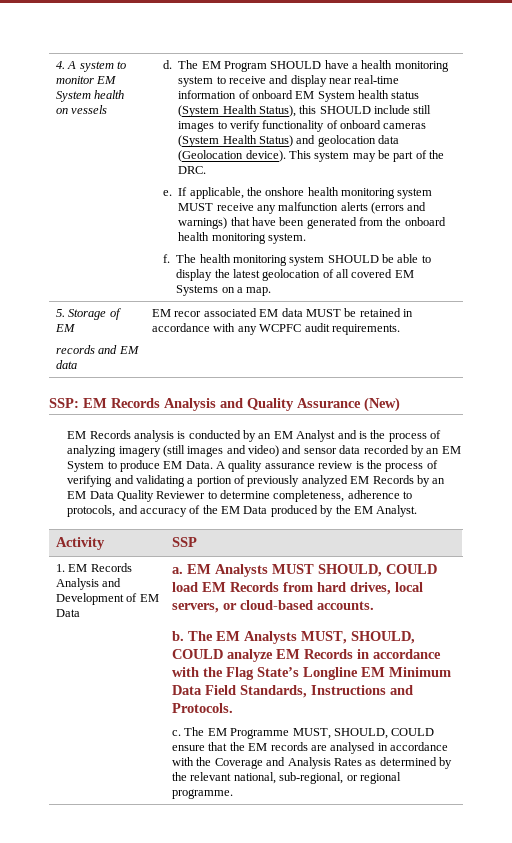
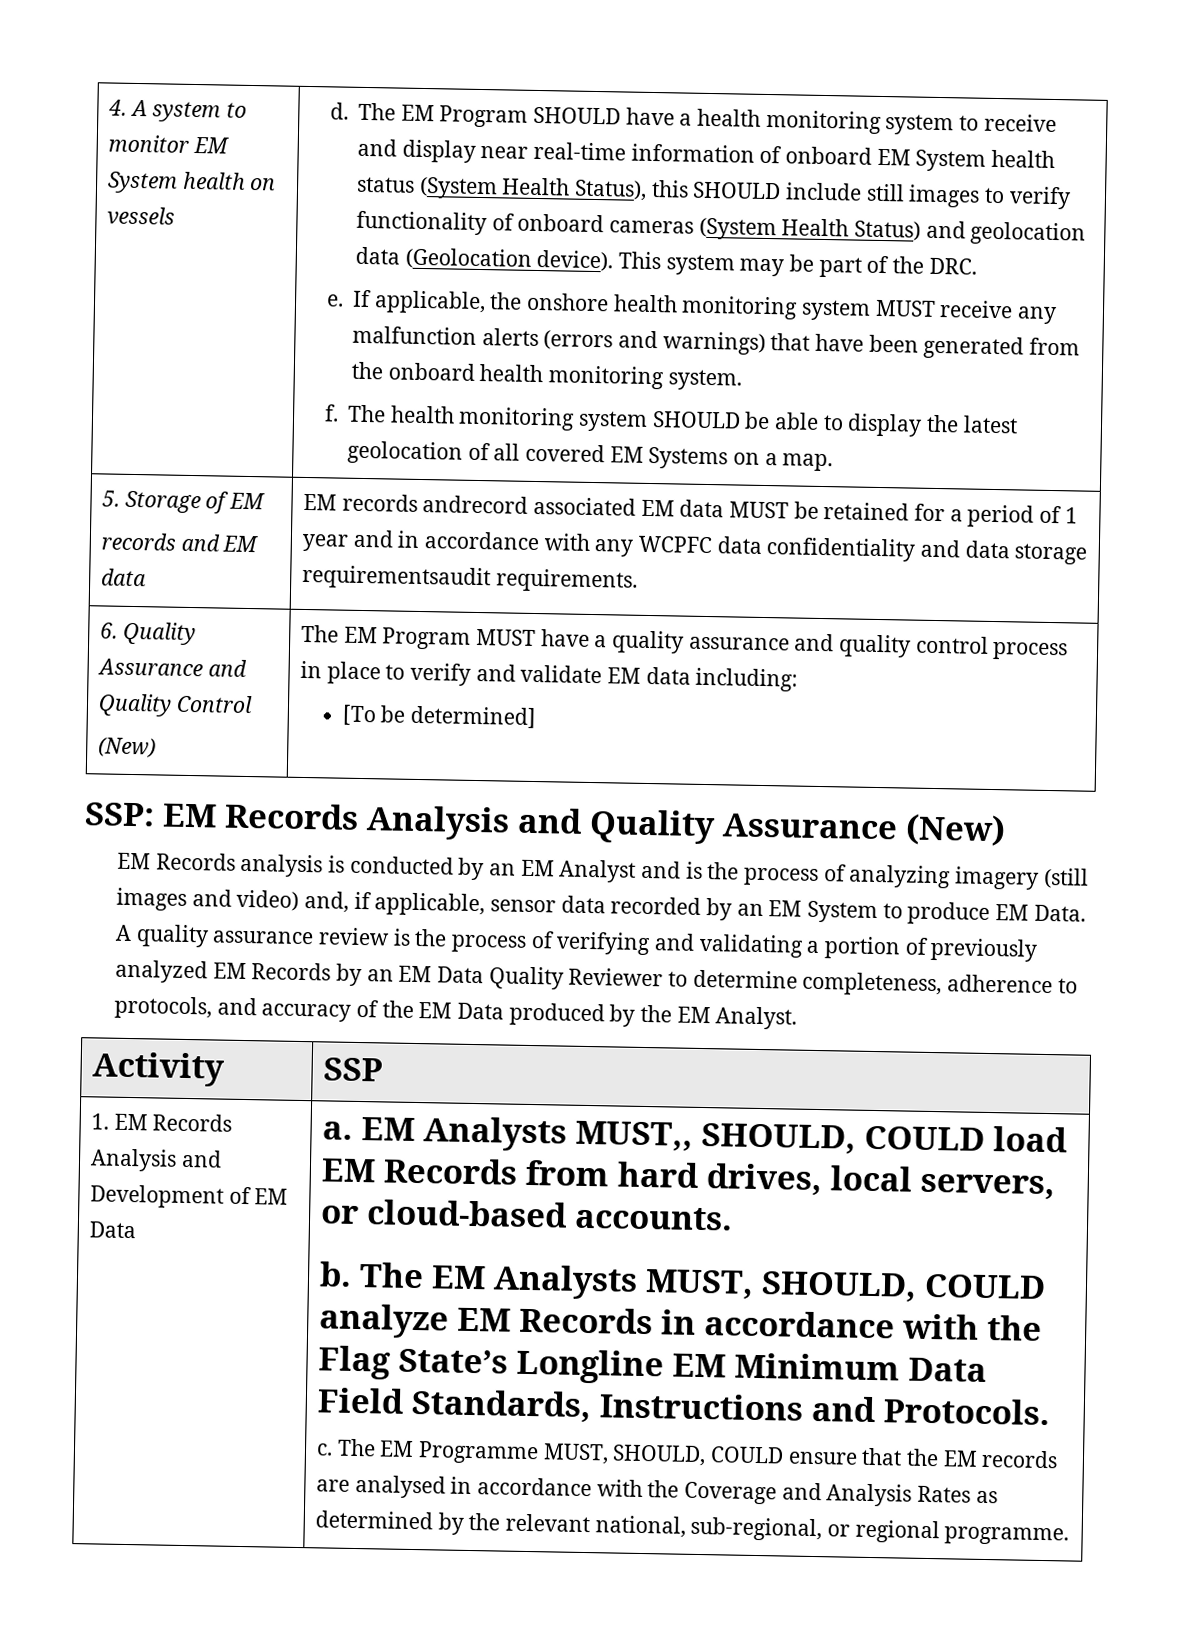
[174,311,202,317] recor -> [341,493,529,514] records andrecord
(401, 312) none -> [913,503,1078,528] [301,529,394,552] for a period of 1 year and
[304,323,400,335] audit requirements. -> [716,536,1088,565] [301,564,638,593] [99,621,196,646] [96,658,247,677] [97,693,253,717] [97,737,156,758] [300,624,1069,661] [299,660,799,692] [341,704,536,730] data confidentiality and data storage requirementsaudit requirements. // 6. Quality Assurance and Quality Control // (New) | The EM Program MUST have a quality assurance and quality control process in place to verify and validate EM data including: // [To be determined]
[282,445,302,454] and -> [303,891,486,917] and, if applicable,
[272,564,315,574] MUST -> [574,1120,693,1152] MUST,,

